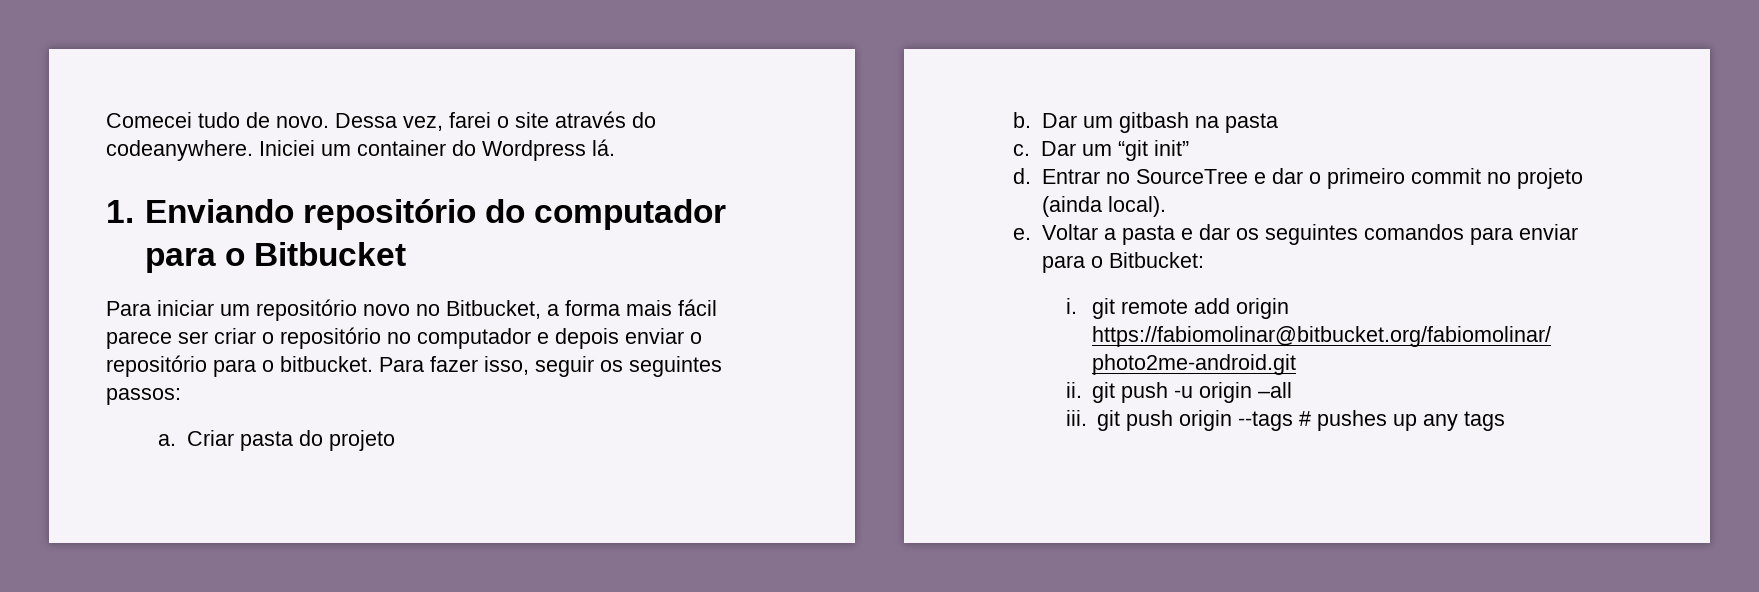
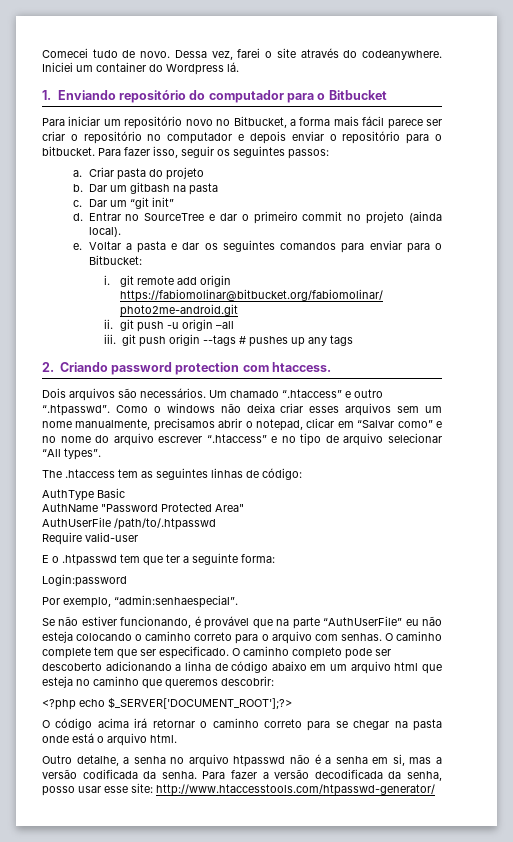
(1506, 421) none -> [42,362,331,375] [42,388,383,401] [42,403,442,416] [42,418,442,431] [42,433,442,446] [42,448,101,460] [42,468,302,480] [42,488,125,501] [42,503,244,512] [42,517,216,530] [42,532,138,545] [42,553,275,566] [42,574,127,587] [42,595,238,608] [42,616,443,629] [42,631,442,644] [42,646,391,659] [42,661,442,674] [42,676,274,689] [42,697,292,710] [42,718,443,731] [42,733,177,746] [42,754,442,767] [42,769,442,781] [42,783,435,796] // 2. Criando password protection com htaccess. // Dois arquivos são necessários. Um chamado “.htaccess” e outro “.htpasswd”. Como o windows não deixa criar esses arquivos sem um nome manualmente, precisamos abrir o notepad, clicar em “Salvar como” e no nome do arquivo escrever “.htaccess” e no tipo de arquivo selecionar “All types”. // The .htaccess tem as seguintes linhas de código: // AuthType Basic // AuthName "Password Protected Area" // AuthUserFile /path/to/.htpasswd // Require valid-user // E o .htpasswd tem que ter a seguinte forma: // Login:password // Por exemplo, “admin:senhaespecial”. // Se não estiver funcionando, é provável que na parte “AuthUserFile” eu não esteja colocando o caminho correto para o arquivo com senhas. O caminho complete tem que ser especificado. O caminho completo pode ser descoberto adicionando a linha de código abaixo em um arquivo html que esteja no caminho que queremos descobrir: // <?php echo $_SERVER['DOCUMENT_ROOT'];?> // O código acima irá retornar o caminho correto para se chegar na pasta onde está o arquivo html. // Outro detalhe, a senha no arquivo htpasswd não é a senha em si, mas a versão codificada da senha. Para fazer a versão decodificada da senha, posso usar esse site: http://www.htaccesstools.com/htpasswd-generator/

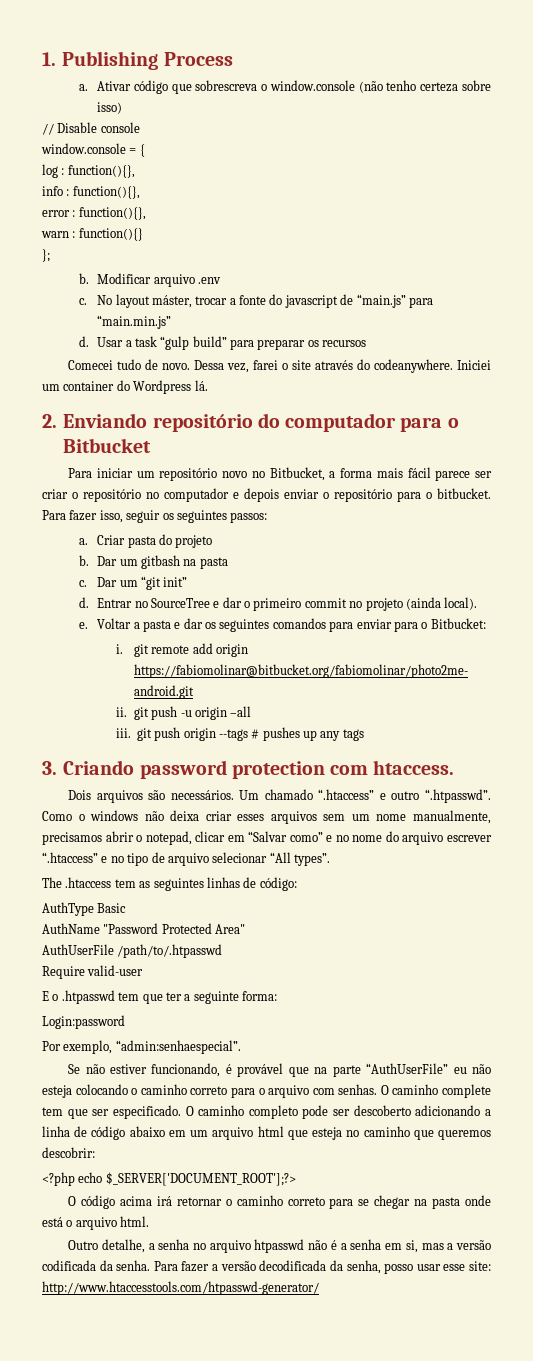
(42, 53) none -> [42,51,233,70] [78,80,492,94] [97,102,123,114] [42,122,140,135] [41,143,145,157] [42,164,135,178] [42,186,140,199] [42,207,146,220] [41,228,143,241] [42,249,50,262] [78,273,221,287] [78,294,433,308] [97,315,172,329] [78,336,367,350] 1. Publishing Process // a. Ativar código que sobrescreva o window.console (não tenho certeza sobre isso) // // Disable console // window.console = { // log : function(){}, // info : function(){}, // error : function(){}, // warn : function(){} // }; // b. Modificar arquivo .env // c. No layout máster, trocar a fonte do javascript de “main.js” para “main.min.js” // d. Usar a task “gulp build” para preparar os recursos //
[42,90,51,100] 1. -> [42,414,57,428] 2.
[42,362,54,372] 2. -> [42,761,57,775] 3.

